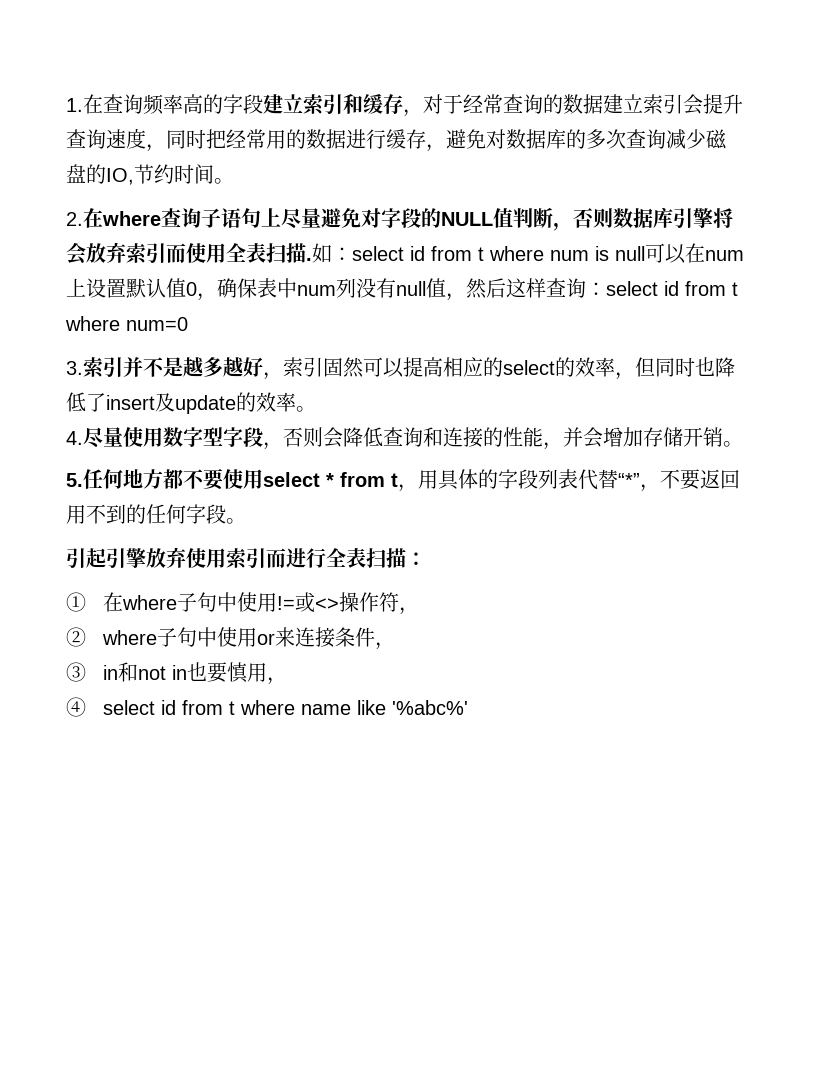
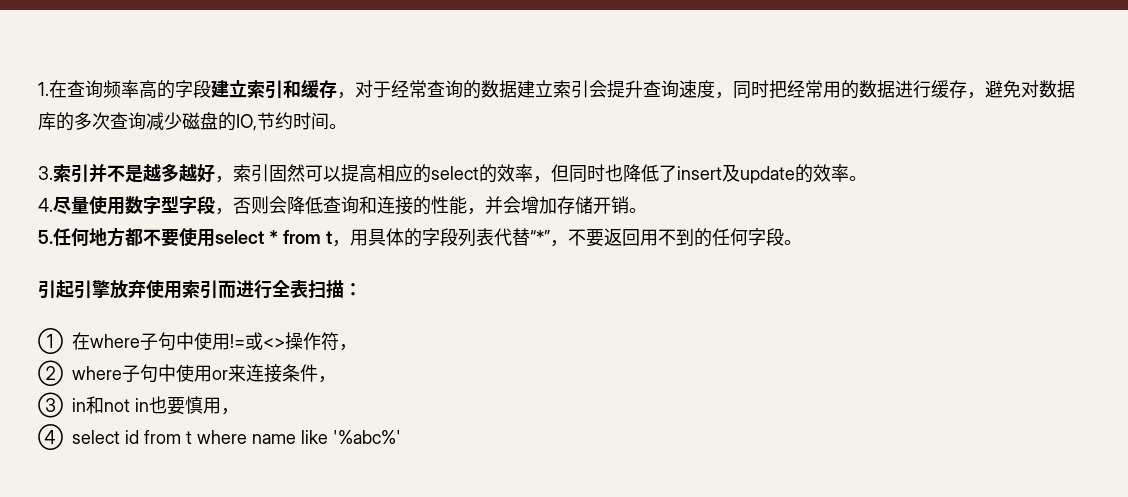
[66,207,733,231] [66,242,744,265] [66,278,738,301] [65,316,188,331] // 2.在where查询子语句上尽量避免对字段的NULL值判断，否则数据库引擎将会放弃索引而使用全表扫描.如：select id from t where num is null可以在num上设置默认值0，确保表中num列没有null值，然后这样查询：select id from t where num=0 -> (347, 126) none

